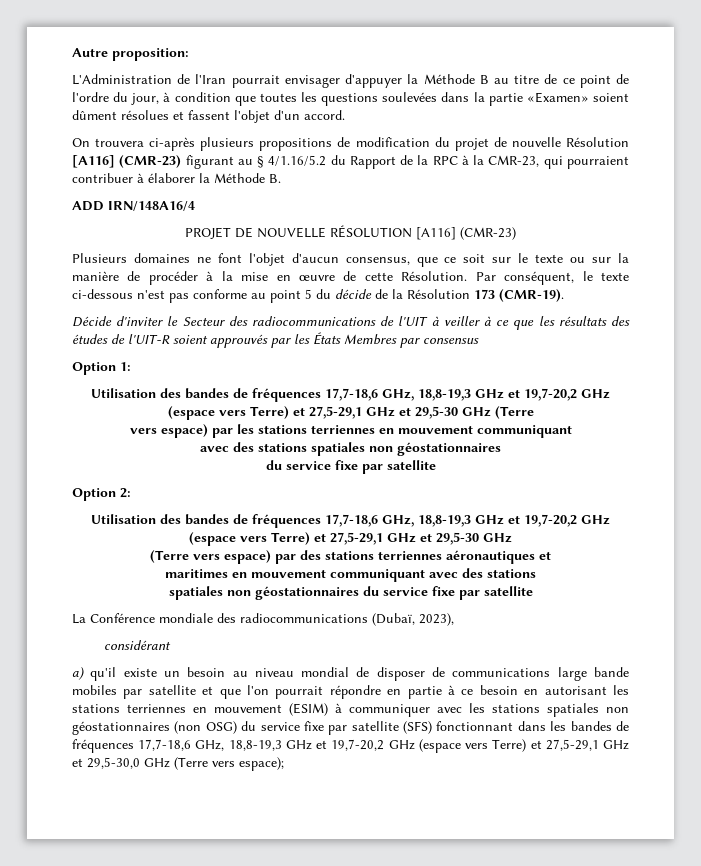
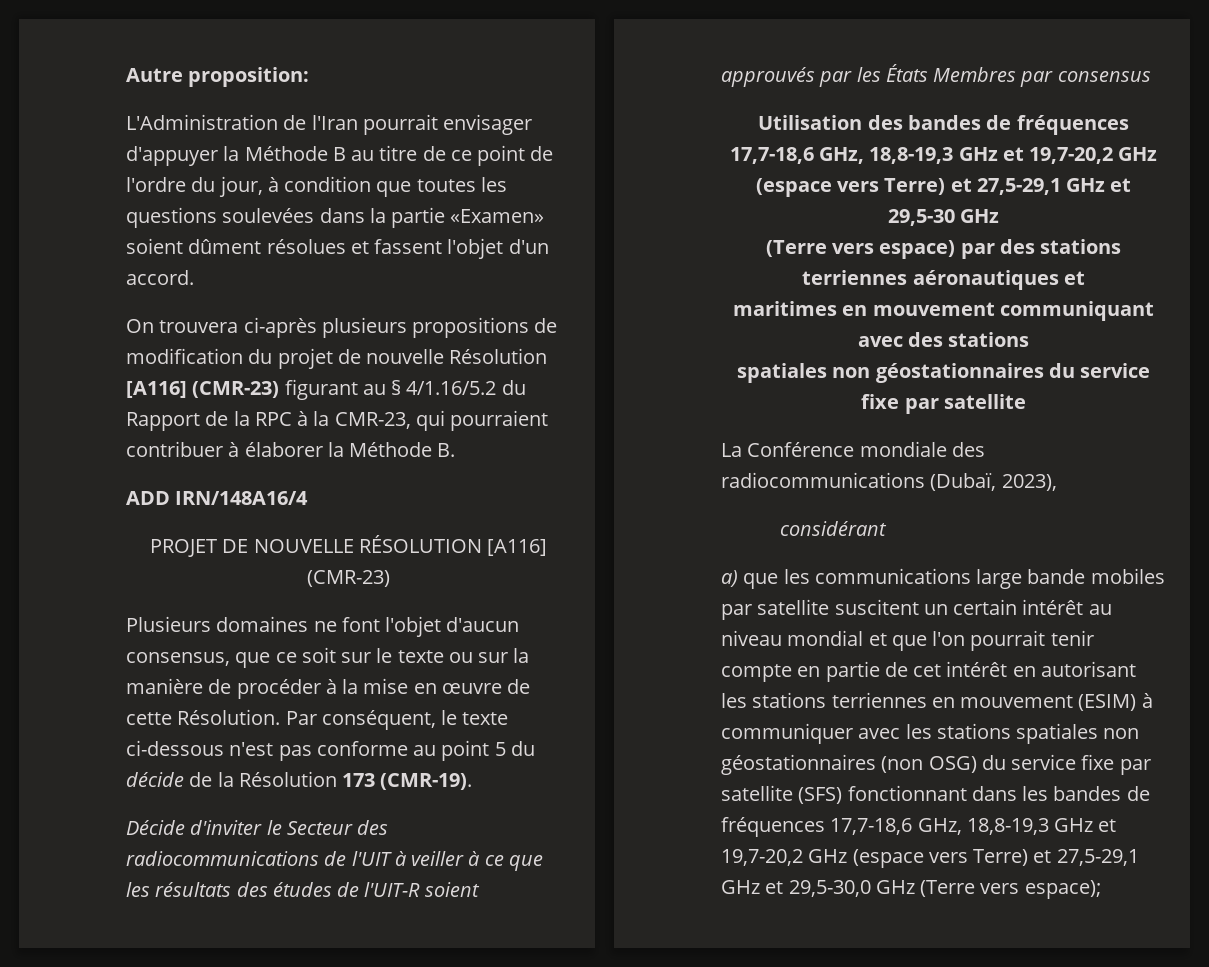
[72,362,131,375] [91,388,610,402] [167,406,534,420] [129,424,572,438] [200,442,501,456] [265,460,436,474] [72,488,131,501] // Option 1: // Utilisation des bandes de fréquences 17,7-18,6 GHz, 18,8-19,3 GHz et 19,7-20,2 GHz (espace vers Terre) et 27,5-29,1 GHz et 29,5-30 GHz (Terre // vers espace) par les stations terriennes en mouvement communiquant // avec des stations spatiales non géostationnaires // du service fixe par satellite // Option 2: -> (1151, 76) none
[90,667,446,681] qu'il existe un besoin au niveau mondial de disposer de -> [743,569,810,589] que les
[202,685,518,699] et que l'on pourrait répondre en partie à ce besoin -> [834,599,1112,615] [721,630,1094,651] [721,661,1008,682] suscitent un certain intérêt au niveau mondial et que l'on pourrait tenir compte en partie de cet intérêt

